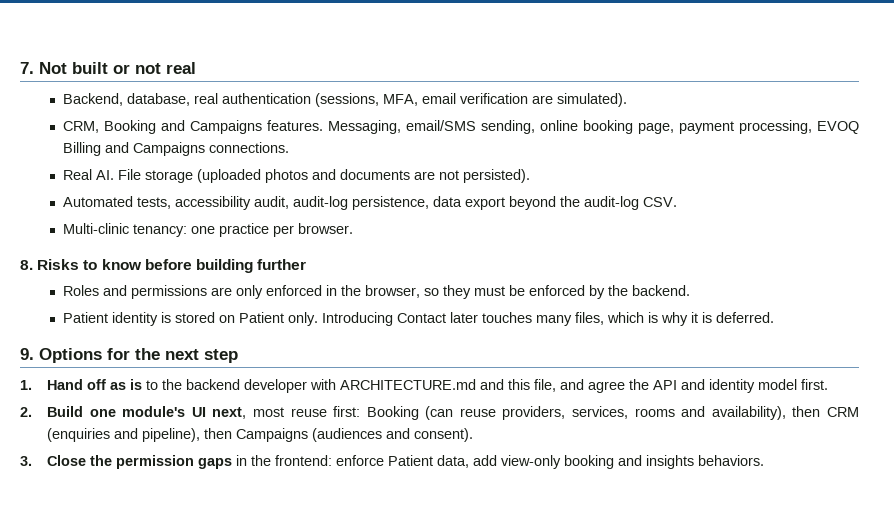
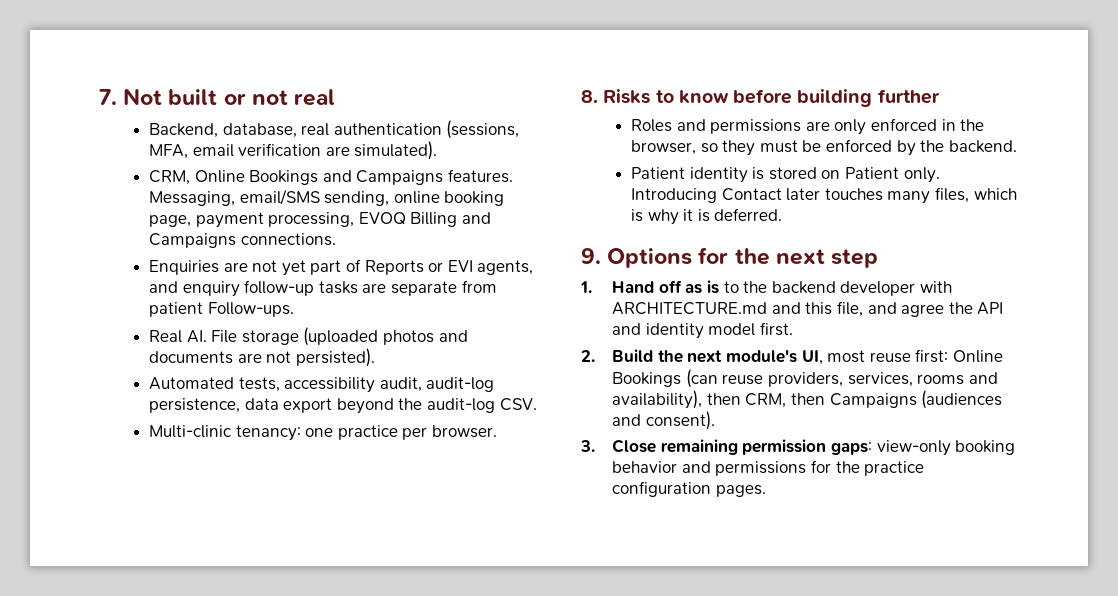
[103,120,156,134] Booking -> [194,170,319,185] Online Bookings
(289, 147) none -> [148,259,534,276] [148,280,497,297] [148,302,294,317] // Enquiries are not yet part of Reports or EVI agents, and enquiry follow-up tasks are separate from patient Follow-ups.
[89,406,247,419] one module's UI next, -> [657,350,823,365] the next module's UI,
[366,406,419,420] Booking -> [953,350,1004,363] [612,372,682,387] Online Bookings
[826,407,859,417] [47,428,201,442] CRM (enquiries and pipeline), -> [745,393,787,408] CRM,
[90,455,765,469] the permission gaps in the frontend: enforce Patient data, add view-only booking and insights behaviors. -> [660,439,1016,456] [612,460,925,476] [612,481,766,497] remaining permission gaps: view-only booking behavior and permissions for the practice configuration pages.

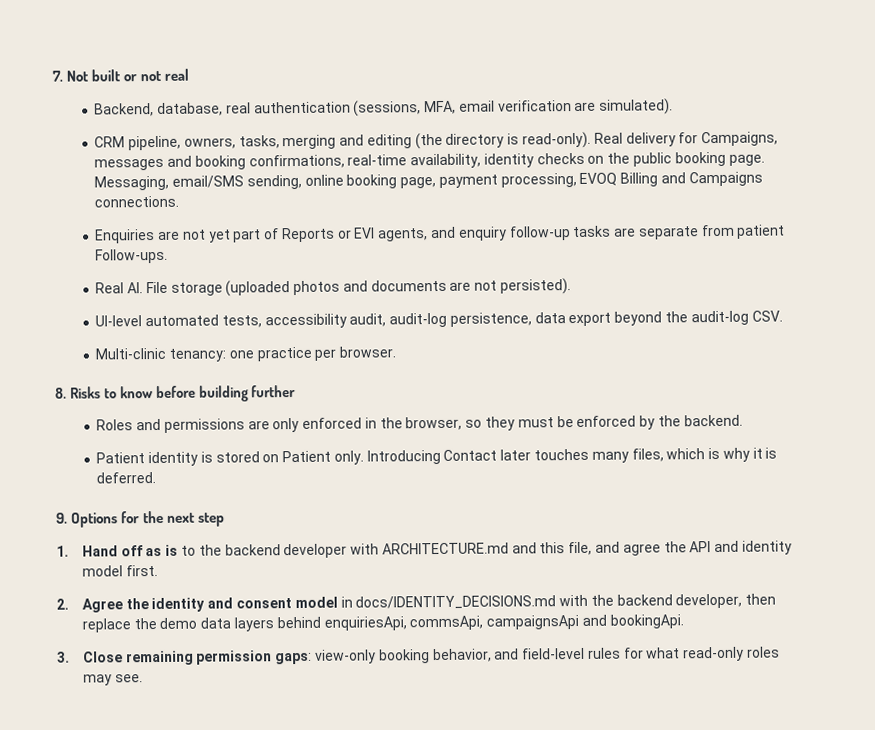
[148,169,513,185] CRM, Online Bookings and Campaigns features. -> [94,131,779,151] [94,151,765,171] CRM pipeline, owners, tasks, merging and editing (the directory is read-only). Real delivery for Campaigns, messages and booking confirmations, real-time availability, identity checks on the public booking page.
[148,377,234,390] Automated -> [95,314,220,327] UI-level automated
[612,349,1004,365] [612,369,998,388] [612,390,1003,409] [612,411,715,430] Build the next module's UI, most reuse first: Online Bookings (can reuse providers, services, rooms and availability), then CRM, then Campaigns (audiences and consent). -> [81,593,777,613] [81,614,684,633] Agree the identity and consent model in docs/IDENTITY_DECISIONS.md with the backend developer, then replace the demo data layers behind enquiriesApi, commsApi, campaignsApi and bookingApi.
[612,460,925,476] [612,481,766,497] behavior and permissions for the practice configuration pages. -> [432,646,780,663] [82,674,143,686] behavior, and field-level rules for what read-only roles may see.

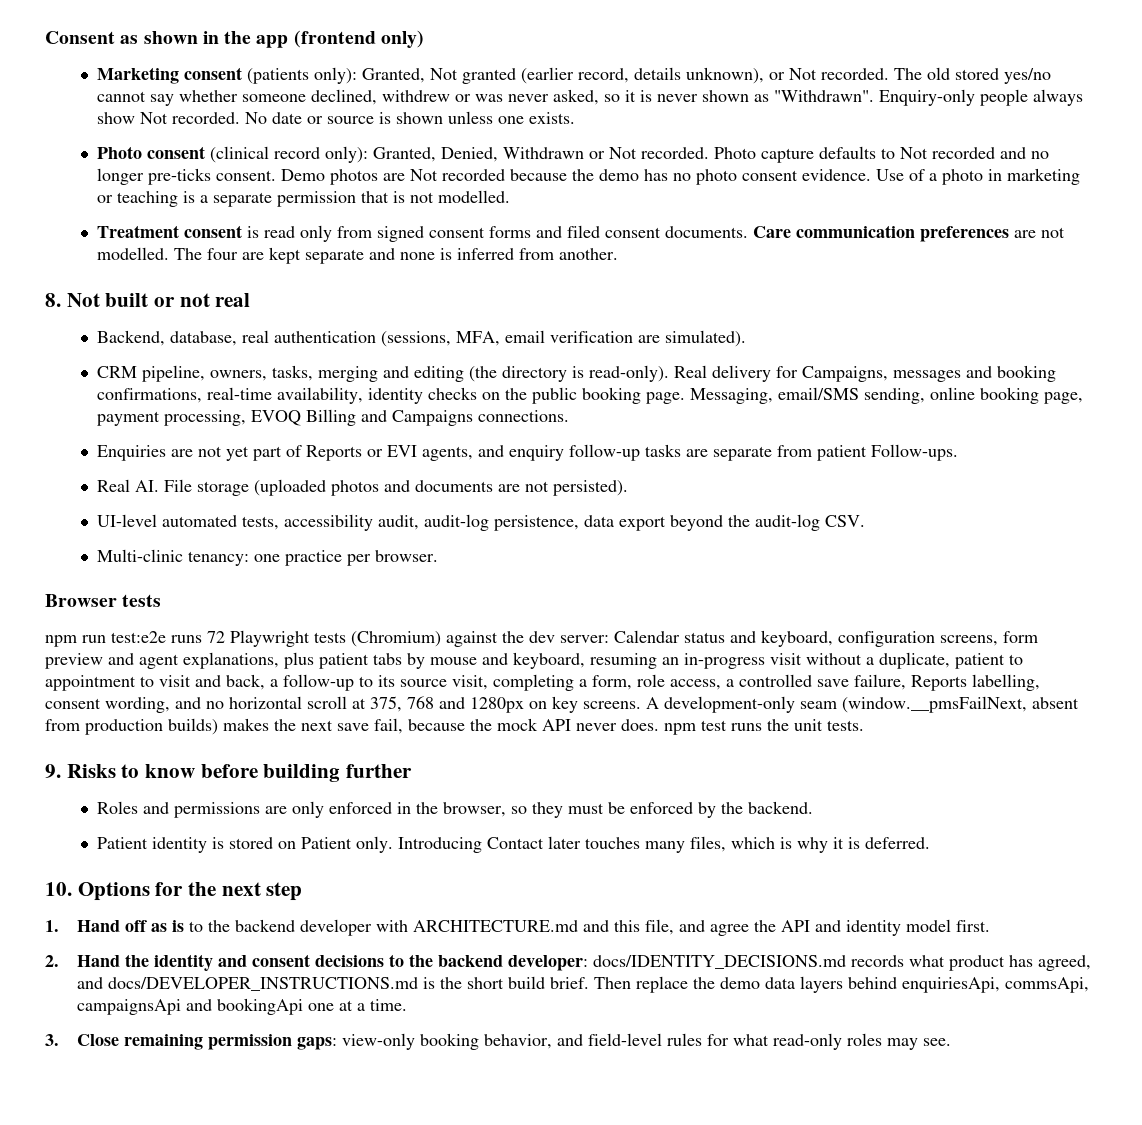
[52,70,63,82] 7. -> [45,30,424,48] [97,67,1052,84] [97,89,1084,106] [97,111,576,124] [97,146,1050,163] [97,168,1081,185] [97,190,511,207] [97,225,1066,242] [97,247,619,264] [45,293,61,307] Consent as shown in the app (frontend only) // Marketing consent (patients only): Granted, Not granted (earlier record, details unknown), or Not recorded. The old stored yes/no cannot say whether someone declined, withdrew or was never asked, so it is never shown as "Withdrawn". Enquiry-only people always show Not recorded. No date or source is shown unless one exists. // Photo consent (clinical record only): Granted, Denied, Withdrawn or Not recorded. Photo capture defaults to Not recorded and no longer pre-ticks consent. Demo photos are Not recorded because the demo has no photo consent evidence. Use of a photo in marketing or teaching is a separate permission that is not modelled. // Treatment consent is read only from signed consent forms and filed consent documents. Care communication preferences are not modelled. The four are kept separate and none is inferred from another. // 8.
[55,387,67,399] 8. -> [45,594,162,607] [45,630,1038,647] [45,652,1023,669] [45,674,1040,691] [45,696,1079,713] [45,718,864,735] [45,764,61,778] Browser tests // npm run test:e2e runs 72 Playwright tests (Chromium) against the dev server: Calendar status and keyboard, configuration screens, form preview and agent explanations, plus patient tabs by mouse and keyboard, resuming an in-progress visit without a duplicate, patient to appointment to visit and back, a follow-up to its source visit, completing a form, role access, a controlled save failure, Reports labelling, consent wording, and no horizontal scroll at 375, 768 and 1280px on key screens. A development-only seam (window.__pmsFailNext, absent from production builds) makes the next save fail, because the mock API never does. npm test runs the unit tests. // 9.
[56,512,68,524] 9. -> [45,882,72,896] 10.
[81,598,123,613] Agree -> [77,955,121,967] Hand
[294,593,777,610] model in docs/IDENTITY_DECISIONS.md with the backend developer, then -> [315,954,1092,971] [77,976,632,991] decisions to the backend developer: docs/IDENTITY_DECISIONS.md records what product has agreed, and docs/DEVELOPER_INSTRUCTIONS.md is the short build brief. Then
[609,614,684,629] bookingApi. -> [217,998,408,1015] bookingApi one at a time.

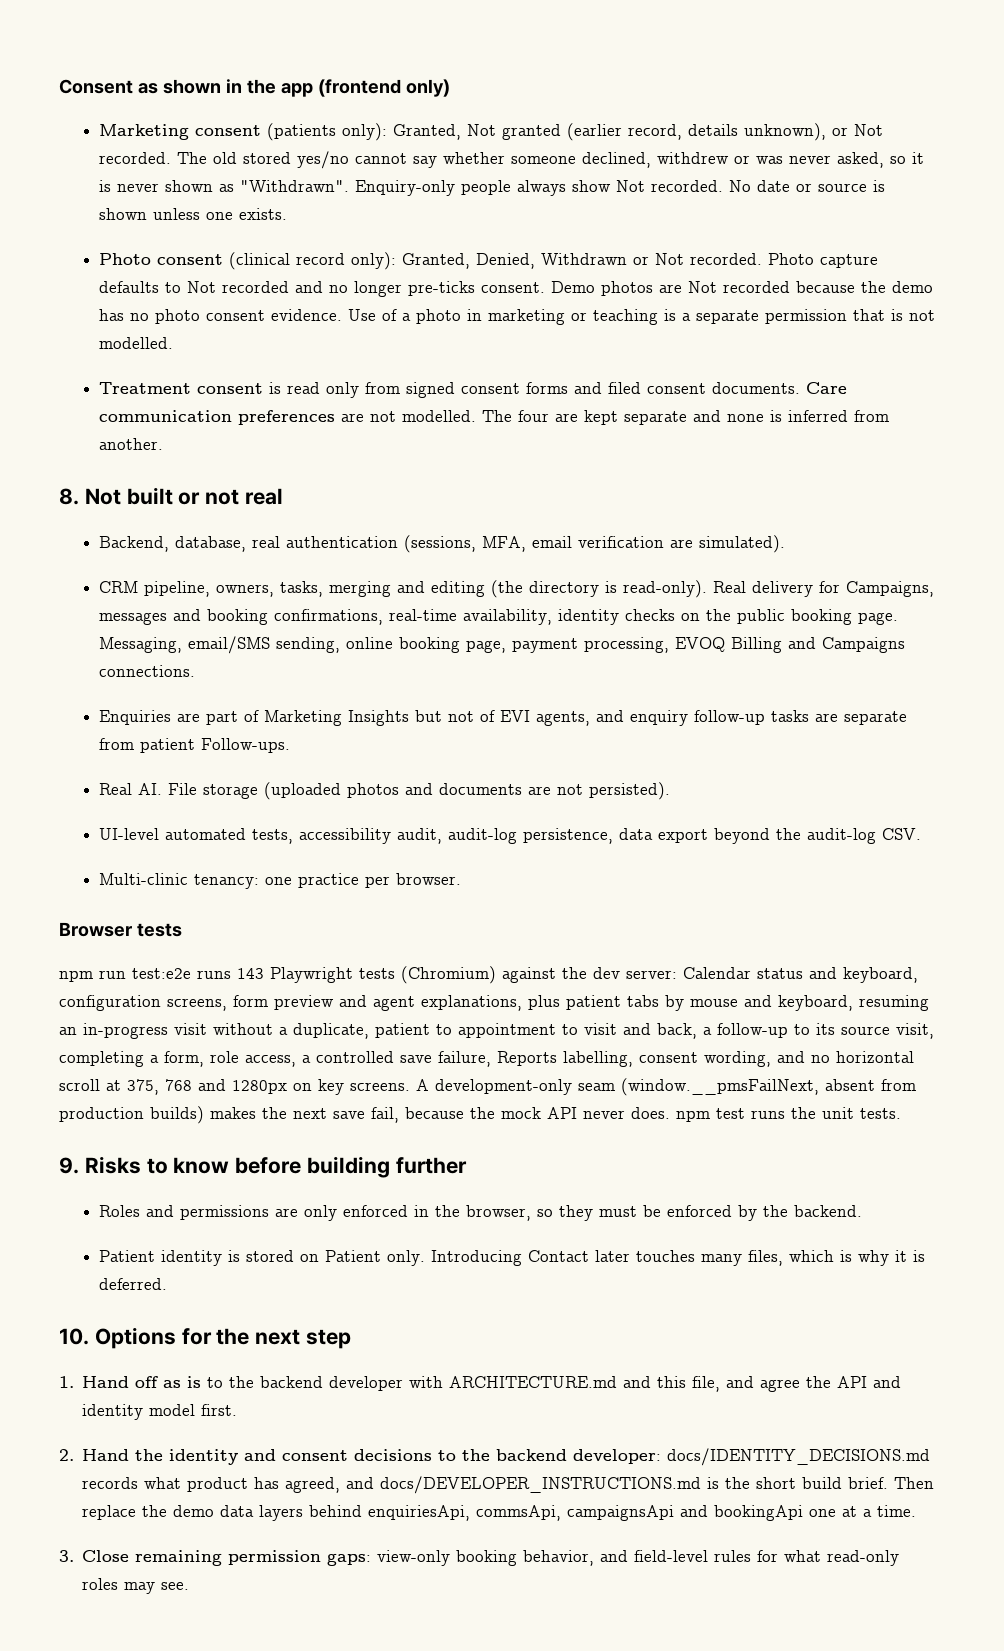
[198,445,384,461] not yet part of Reports or -> [206,710,496,726] part of Marketing Insights but not of
[207,631,225,643] 72 -> [237,968,264,979] 143

